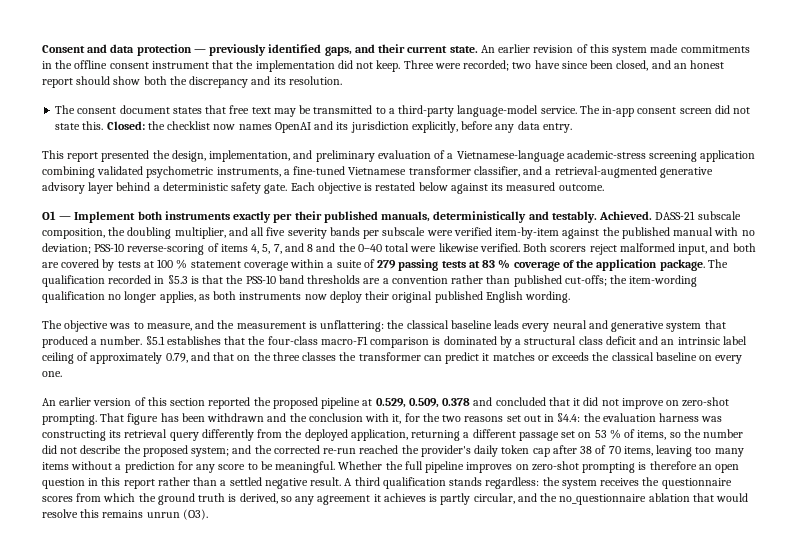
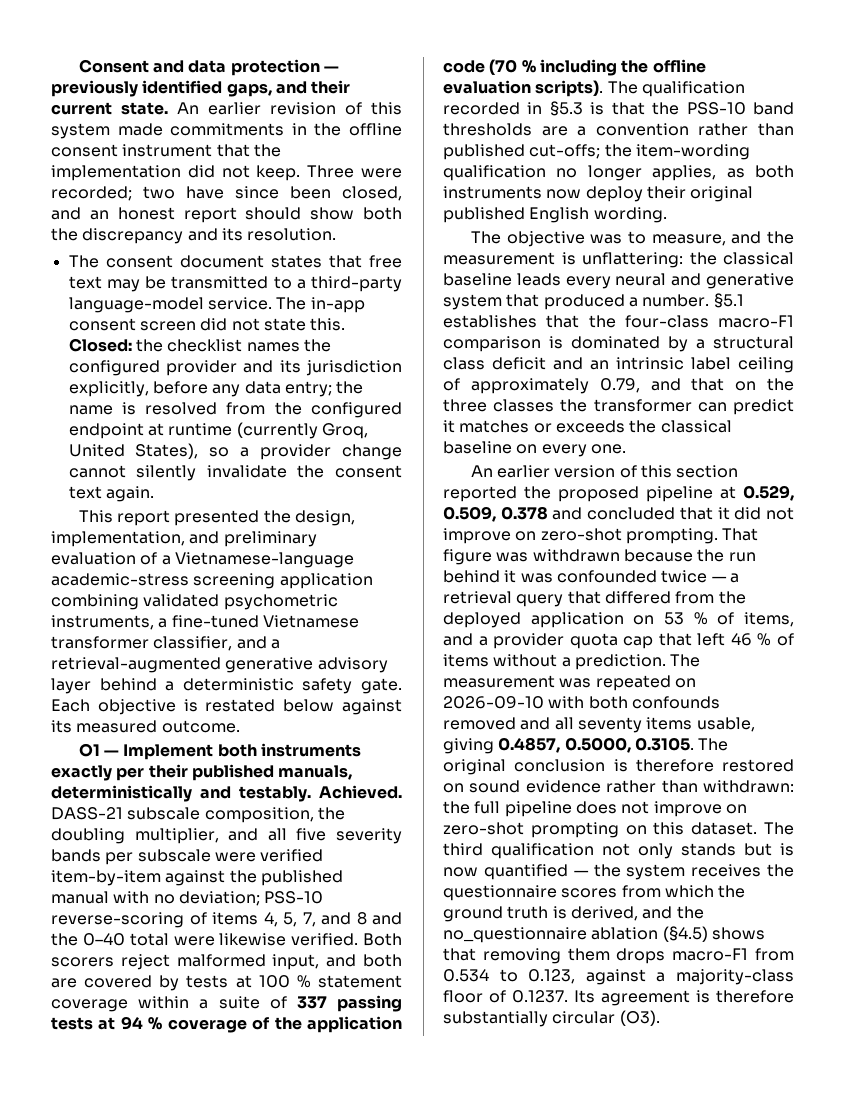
[213,122,311,133] now names OpenAI -> [246,339,331,352] [68,360,237,376] names the configured provider
[542,123,572,133] entry. -> [284,381,364,397] [68,402,403,418] [68,422,368,439] [68,443,402,460] [68,465,402,481] [68,486,154,502] entry; the name is resolved from the configured endpoint at runtime (currently Groq, United States), so a provider change cannot silently invalidate the consent text again.
[377,260,397,269] 279 -> [296,996,327,1009] 337
[482,260,496,268] 83 -> [120,1016,143,1030] 94
[659,259,705,271] package. -> [443,59,706,76] [443,80,604,97] code (70 % including the offline evaluation scripts).
[160,413,723,424] [42,429,576,441] has been withdrawn and the conclusion with it, for the two reasons set out in §4.4: the evaluation harness was constructing its retrieval query differently from the deployed application, returning a different passage set -> [496,549,756,562] [443,570,739,583] [443,591,746,607] [443,612,624,628] was withdrawn because the run behind it was confounded twice — a retrieval query that differed from the deployed application
[669,429,744,438] [42,445,744,457] [42,461,740,473] [42,477,540,489] so the number did not describe the proposed system; and the corrected re-run reached the provider's daily token cap after 38 of 70 items, leaving too many items without a prediction for any score to be meaningful. Whether the full pipeline improves on zero-shot prompting is therefore an open question in this report rather than a settled negative result. A third qualification stands regardless: -> [443,633,794,649] [443,654,701,670] [443,675,696,691] [443,696,720,709] [443,717,755,733] [443,737,729,754] [443,759,794,775] [443,780,794,793] [443,801,747,817] [443,822,794,838] [443,843,794,859] [443,864,589,880] and a provider quota cap that left 46 % of items without a prediction. The measurement was repeated on 2026-09-10 with both confounds removed and all seventy items usable, giving 0.4857, 0.5000, 0.3105. The original conclusion is therefore restored on sound evidence rather than withdrawn: the full pipeline does not improve on zero-shot prompting on this dataset. The third qualification not only stands but is now quantified —
[280,493,749,505] [42,509,180,518] so any agreement it achieves is partly circular, and the no_questionnaire ablation that would resolve this remains unrun -> [642,906,704,919] [443,926,765,943] [443,948,794,964] [443,969,794,985] [443,990,794,1006] [443,1011,616,1027] and the no_questionnaire ablation (§4.5) shows that removing them drops macro-F1 from 0.534 to 0.123, against a majority-class floor of 0.1237. Its agreement is therefore substantially circular

